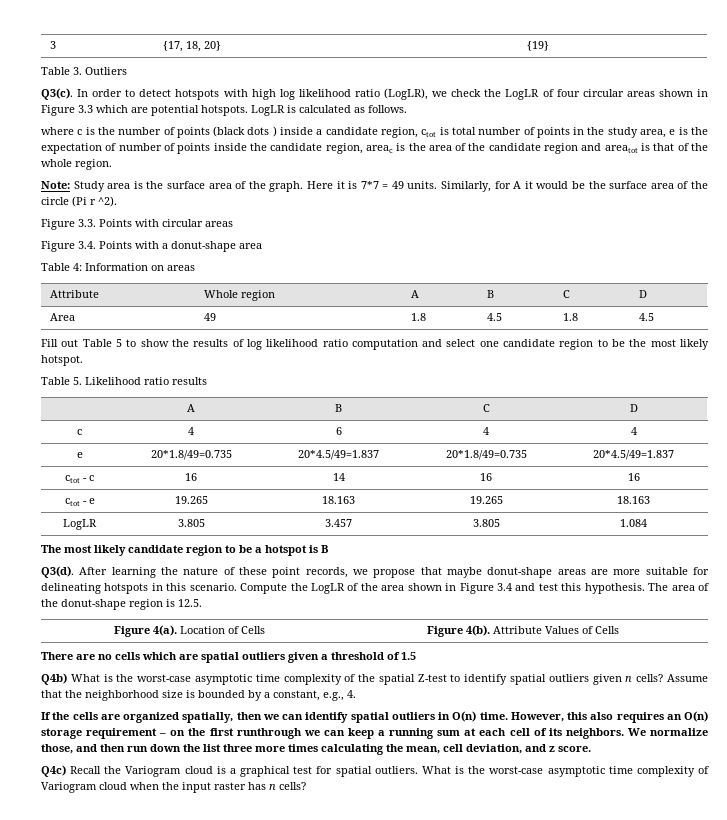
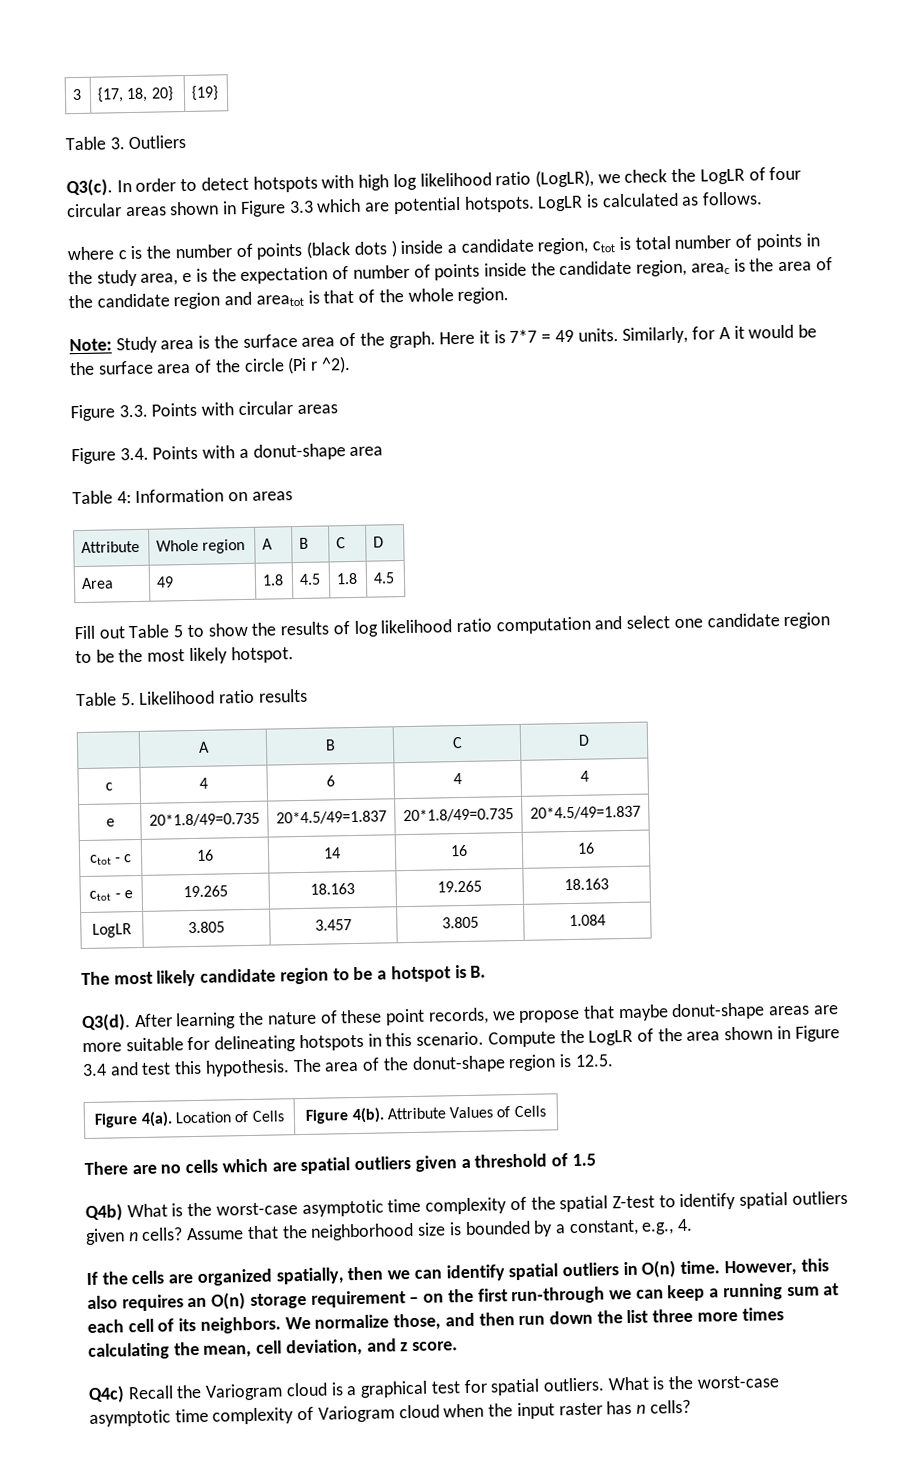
[321,545,328,553] B -> [470,965,487,978] B.
[236,728,302,739] runthrough -> [511,1286,606,1305] run-through

